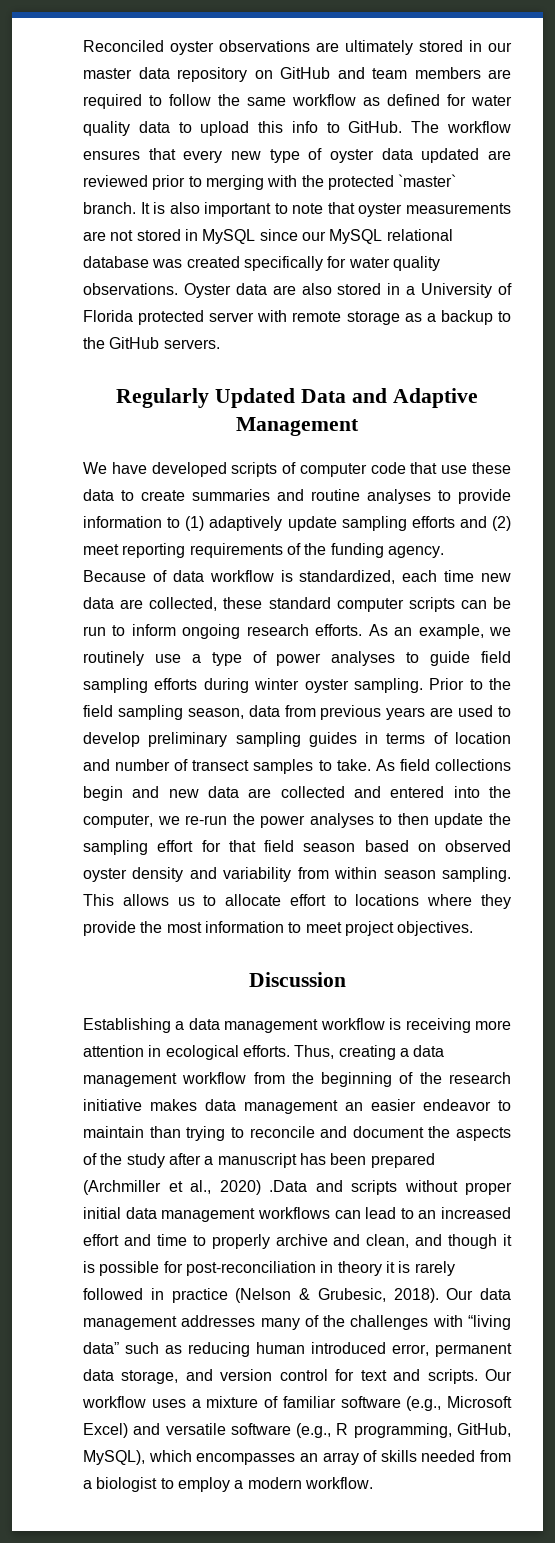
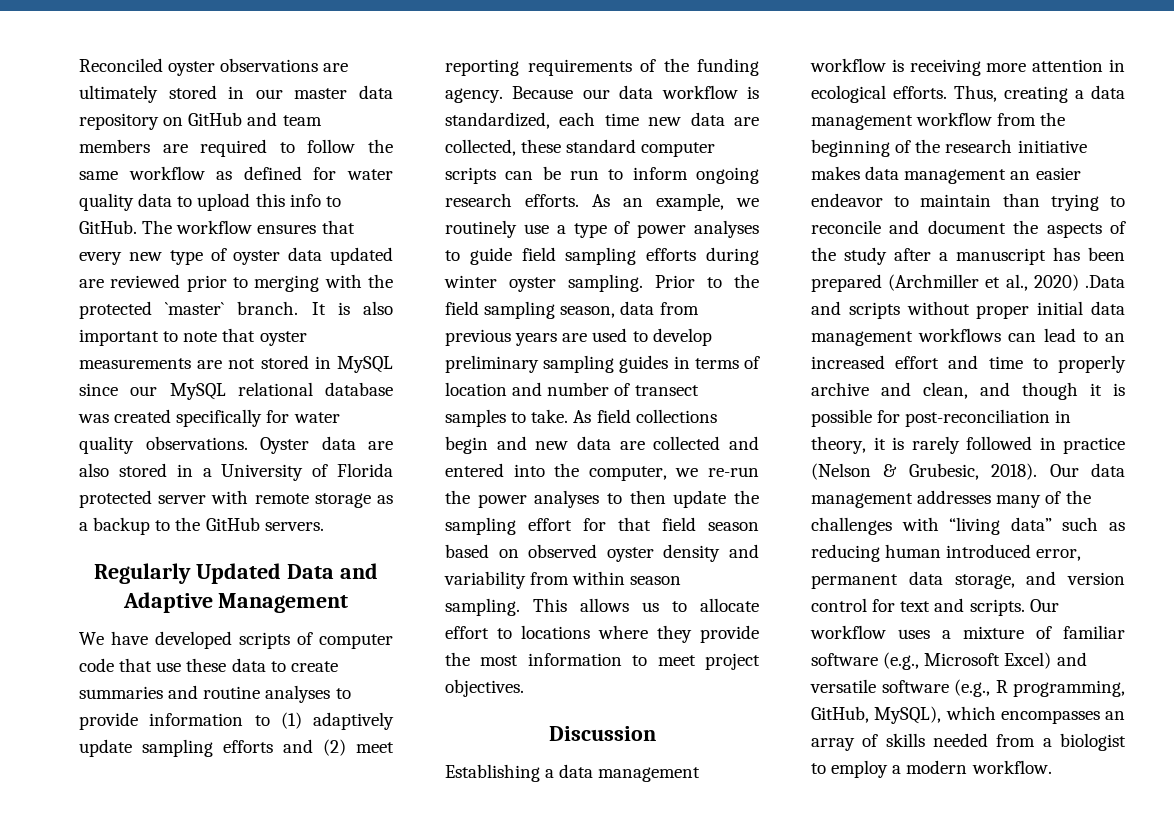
[152,570,167,582] of -> [582,89,610,99] our
[337,1261,382,1276] theory -> [811,436,866,454] theory,

